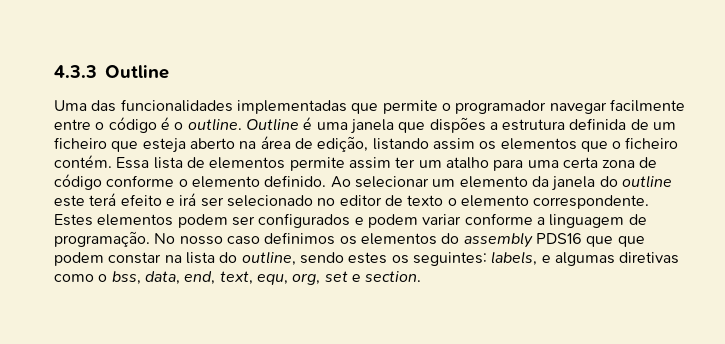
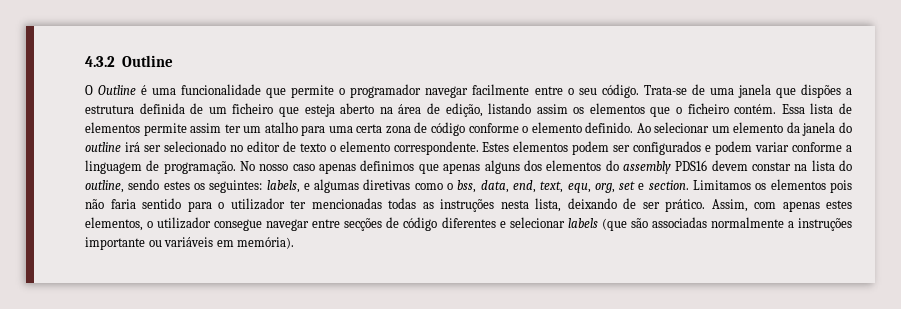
[54,65,97,78] 4.3.3 -> [85,56,115,67] 4.3.2
[54,99,347,114] Uma das funcionalidades implementadas -> [85,84,262,95] O Outline é uma funcionalidade
[108,117,313,133] código é o outline. Outline é -> [578,84,705,98] seu código. Trata-se de
[54,193,175,207] este terá efeito e -> (121, 147) none
[264,232,357,245] definimos os -> [319,160,542,174] apenas definimos que apenas alguns dos
[586,236,645,247] [54,252,104,266] que que podem -> [711,160,748,171] devem
(422, 276) none -> [693,179,853,193] [85,198,852,212] [85,217,852,231] [85,237,295,250] Limitamos os elementos pois não faria sentido para o utilizador ter mencionadas todas as instruções nesta lista, deixando de ser prático. Assim, com apenas estes elementos, o utilizador consegue navegar entre secções de código diferentes e selecionar labels (que são associadas normalmente a instruções importante ou variáveis em memória).

